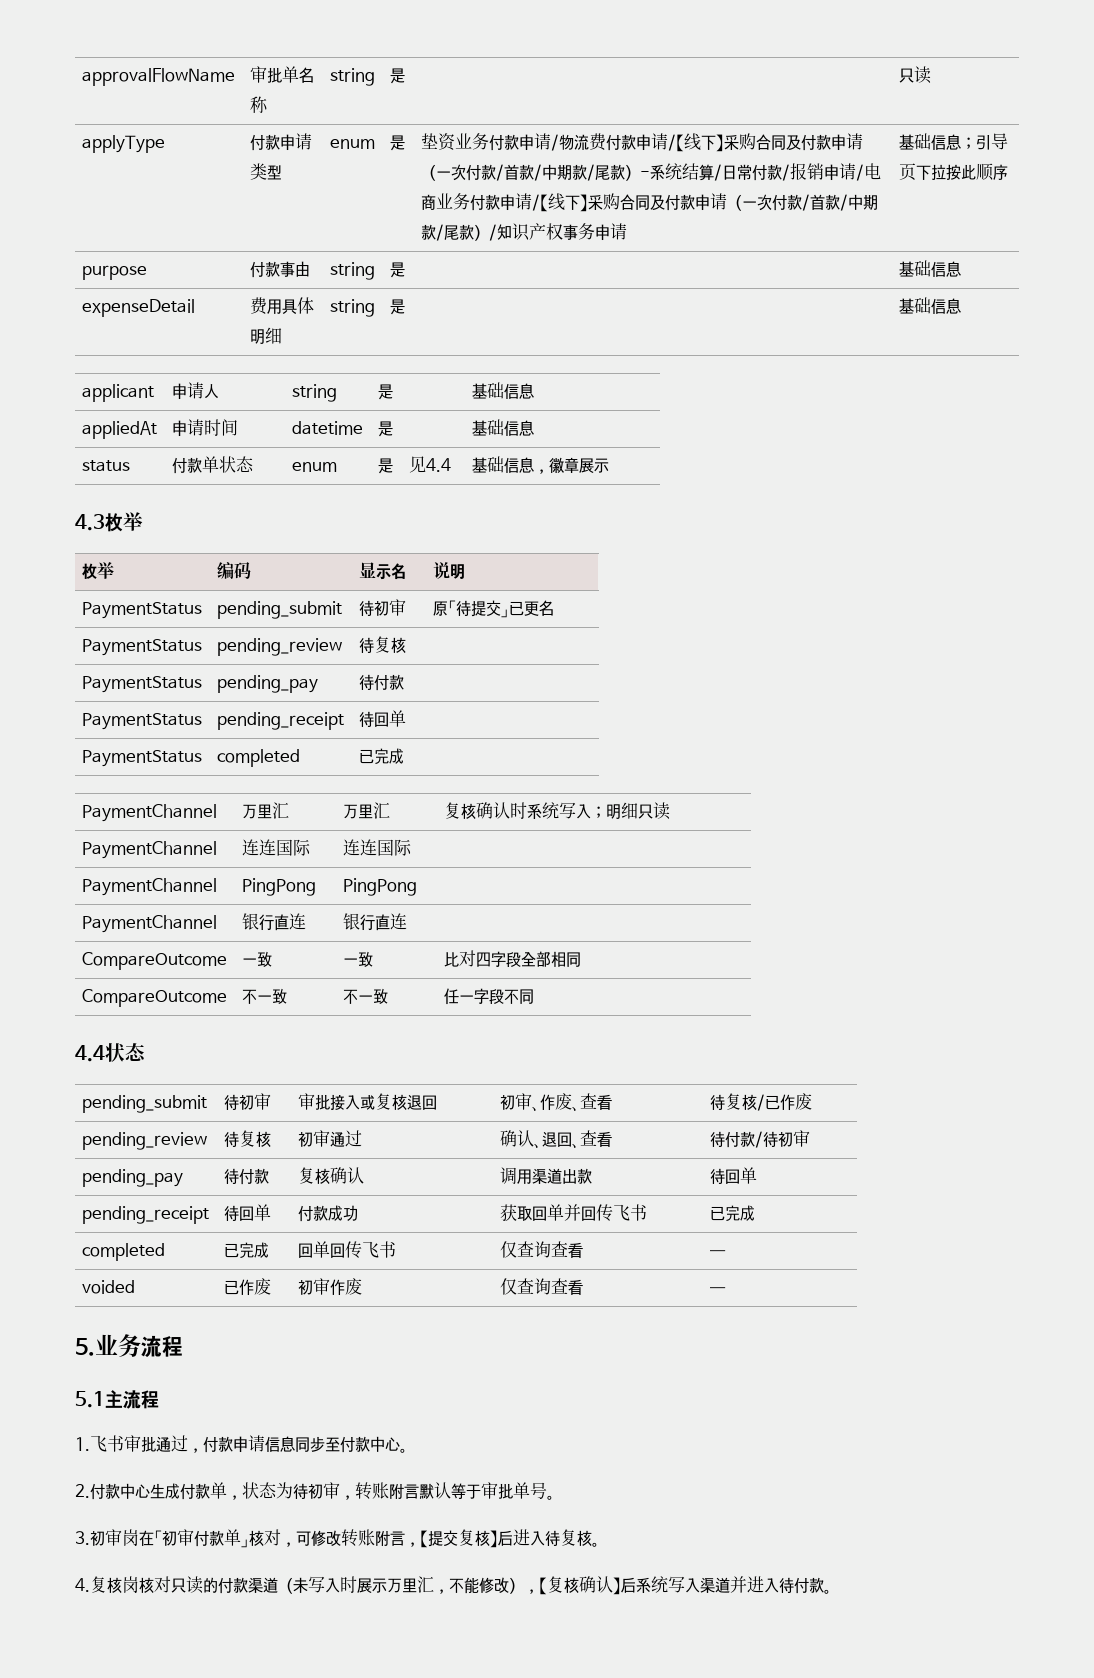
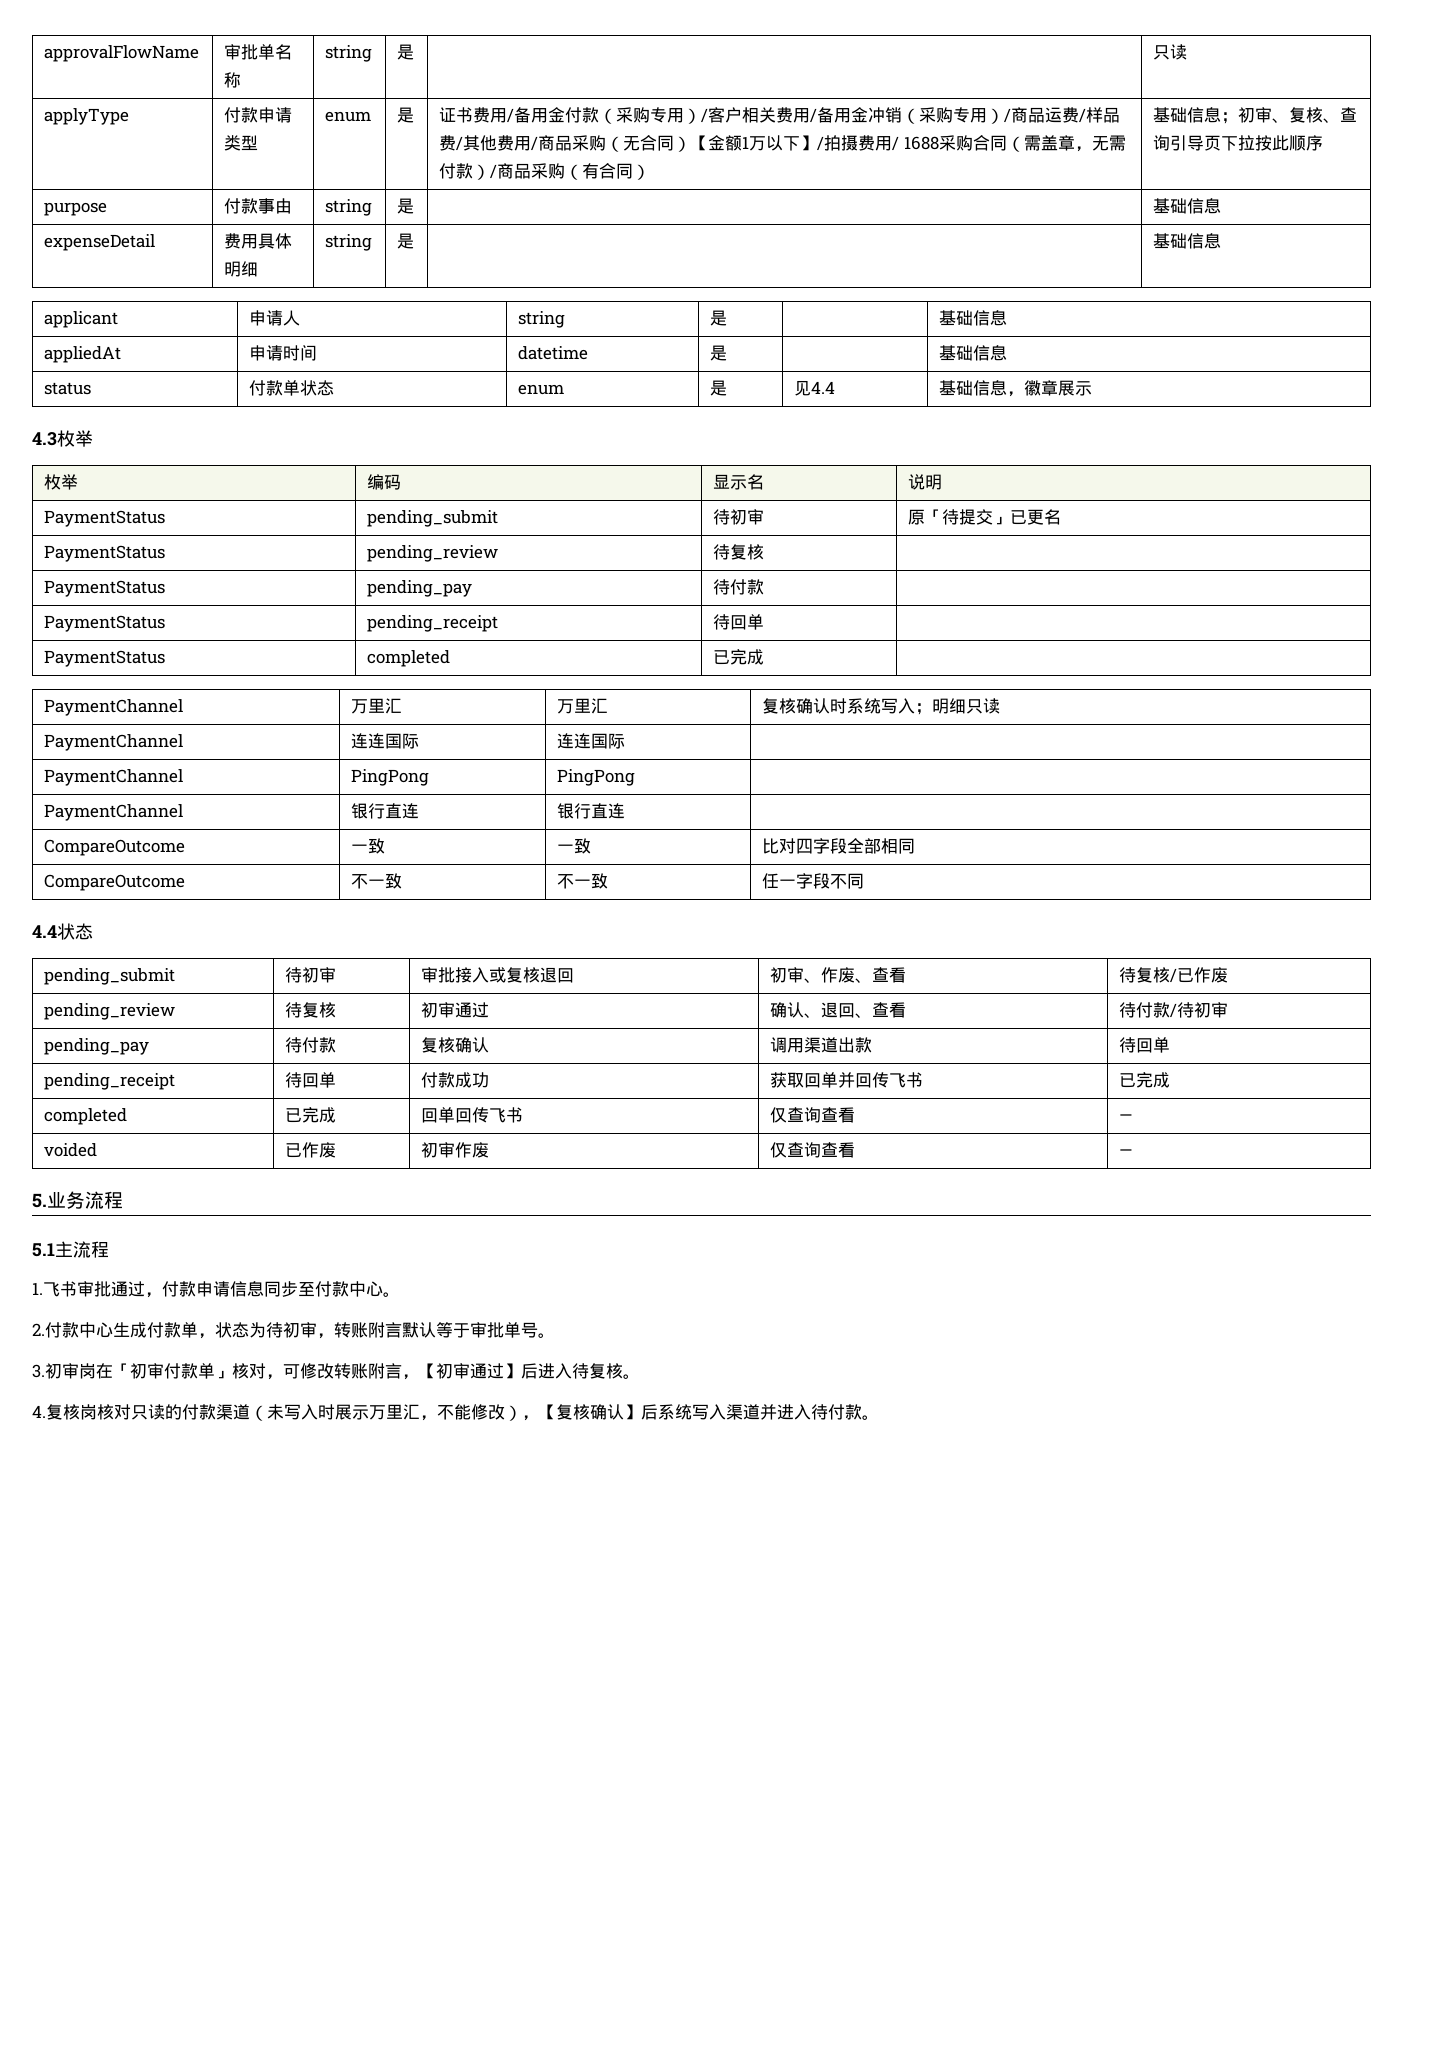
[421,133,864,152] [421,163,882,181] [421,193,879,212] [421,223,628,241] 垫资业务付款申请/物流费付款申请/【线下】采购合同及付款申请（一次付款/首款/中期款/尾款）-系统结算/日常付款/报销申请/电商业务付款申请/【线下】采购合同及付款申请（一次付款/首款/中期款/尾款）/知识产权事务申请 -> [439,107,1121,124] [439,135,1126,152] [439,163,651,180] 证书费用/备用金付款（采购专用）/客户相关费用/备用金冲销（采购专用）/商品运费/样品费/其他费用/商品采购（无合同）【金额1万以下】/拍摄费用/ 1688采购合同（需盖章，无需付款）/商品采购（有合同）
(977, 143) none -> [1238,107,1358,123] [1153,135,1171,151] 初审、复核、查询
[428,1529,490,1547] 提交复核 -> [436,1363,504,1379] 初审通过

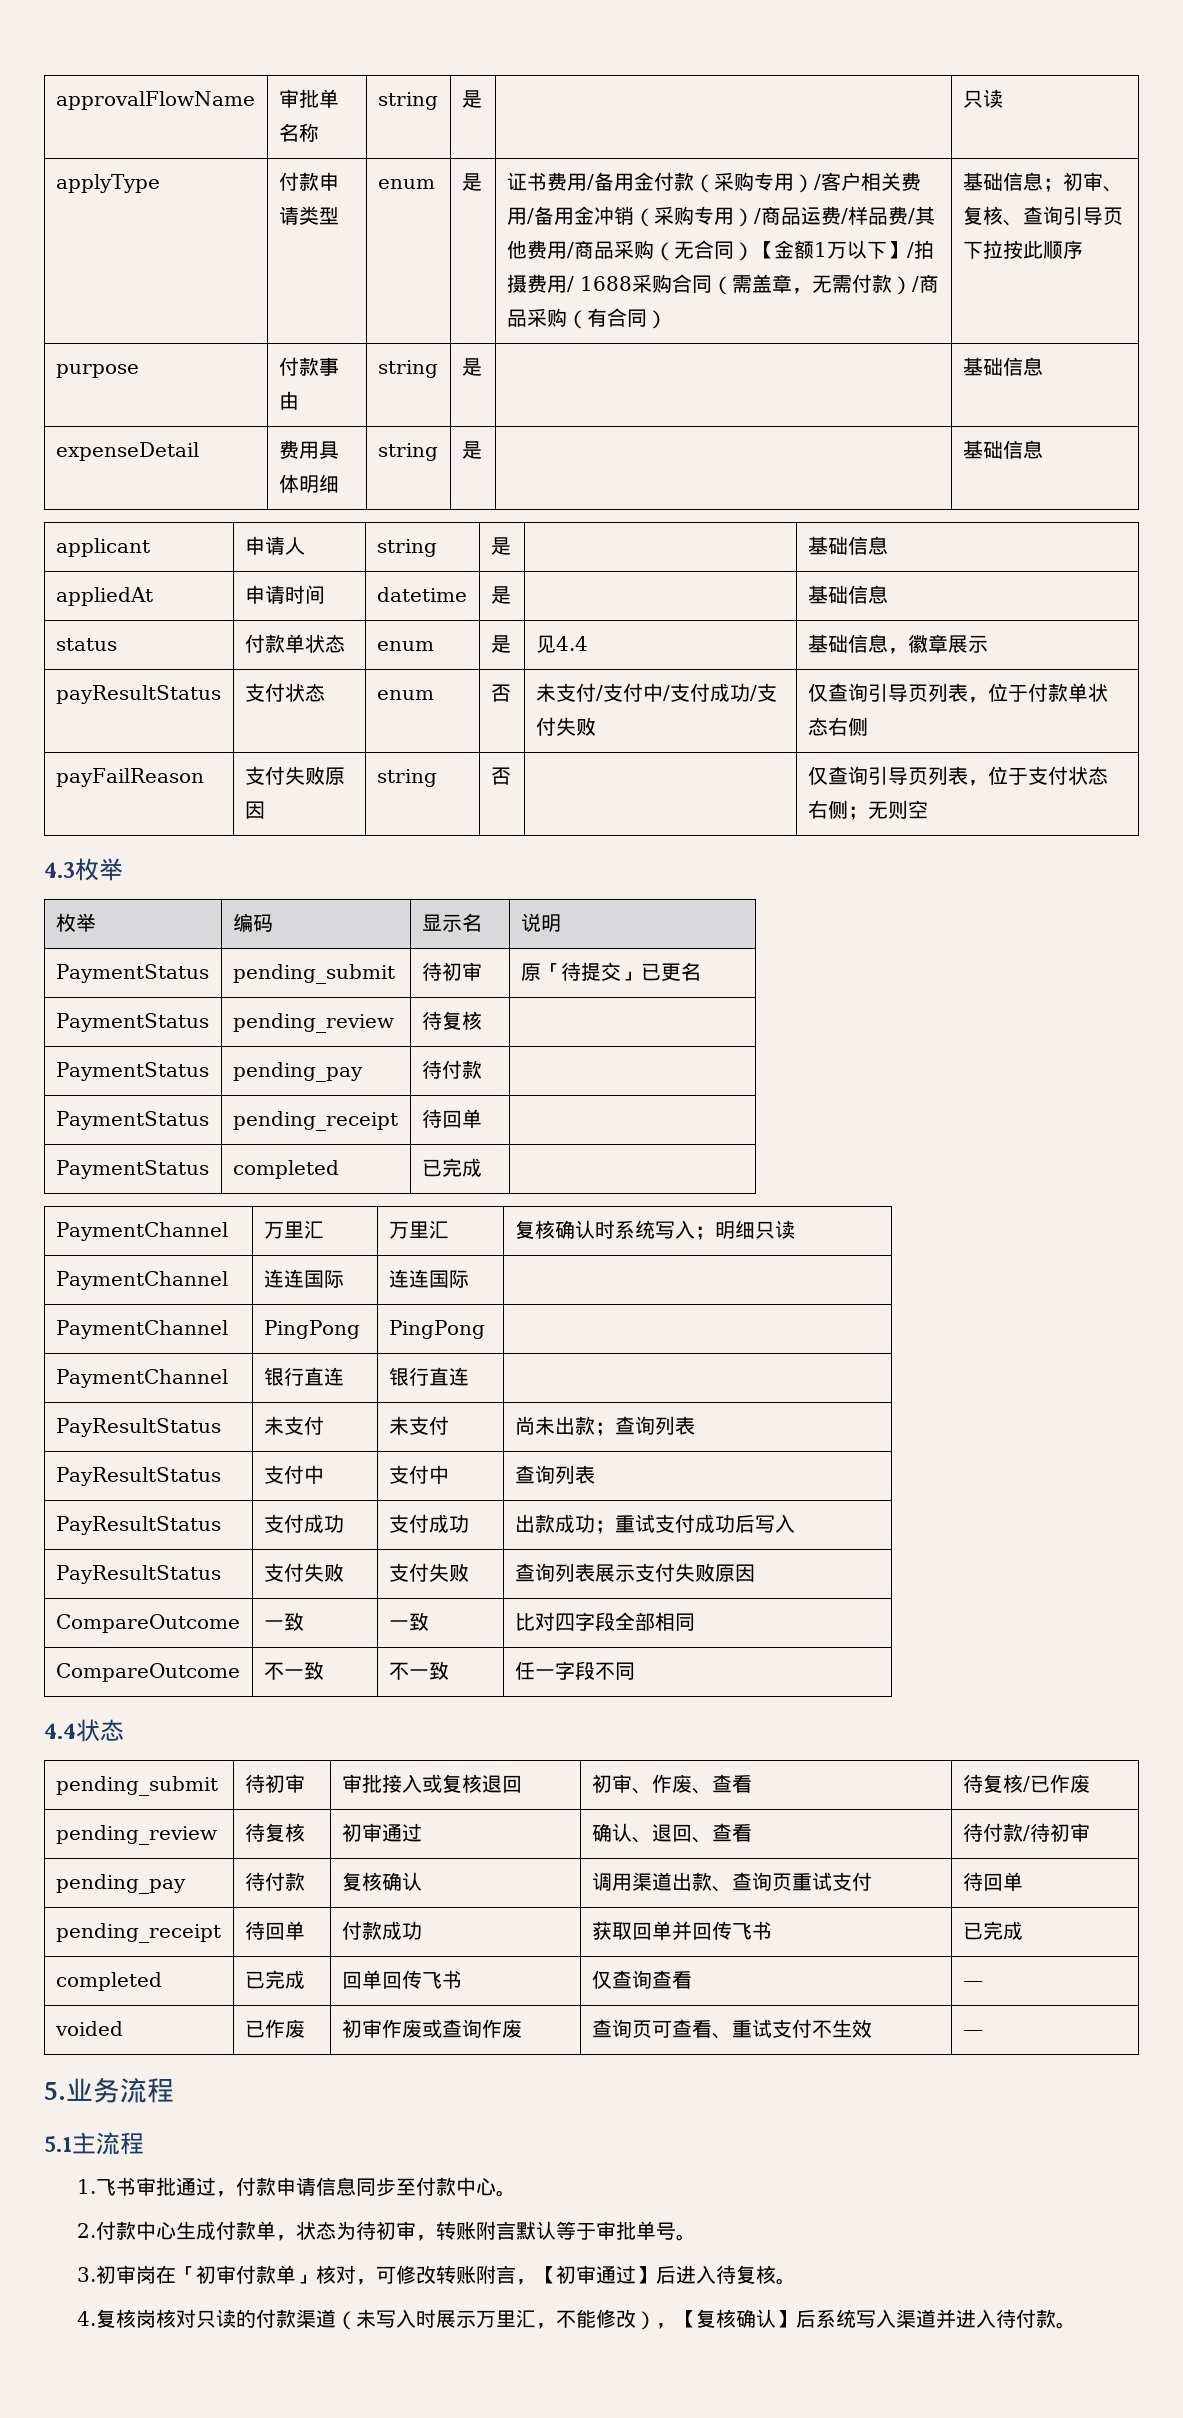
(1093, 388) none -> [55,685,221,704] [244,683,325,702] [376,690,434,700] [490,684,511,702] [535,683,777,702] [535,717,596,736] [807,683,1108,703] [807,717,868,736] [55,768,204,787] [244,766,345,785] [244,801,265,819] [376,769,437,787] [490,767,511,785] [807,766,1108,786] [807,800,928,820] // payResultStatus | 支付状态 | enum | 否 | 未支付/支付中/支付成功/支付失败 | 仅查询引导页列表，位于付款单状态右侧 // payFailReason | 支付失败原因 | string | 否 | | 仅查询引导页列表，位于支付状态右侧；无则空
(626, 811) none -> [55,1418,221,1437] [263,1416,324,1435] [388,1416,449,1435] [514,1416,695,1436] [55,1467,221,1486] [263,1465,324,1484] [388,1465,449,1484] [514,1465,595,1484] [55,1516,221,1535] [263,1514,344,1533] [388,1514,469,1533] [514,1514,795,1534] [55,1565,221,1584] [263,1563,344,1582] [388,1563,469,1582] [514,1563,755,1582] // PayResultStatus | 未支付 | 未支付 | 尚未出款；查询列表 // PayResultStatus | 支付中 | 支付中 | 查询列表 // PayResultStatus | 支付成功 | 支付成功 | 出款成功；重试支付成功后写入 // PayResultStatus | 支付失败 | 支付失败 | 查询列表展示支付失败原因
(873, 1045) none -> [711,1872,872,1892] 、查询页重试支付
[770,1142,856,1158] | 仅查询查看 -> [421,2019,522,2038] [591,2019,872,2039] 或查询作废 | 查询页可查看、重试支付不生效

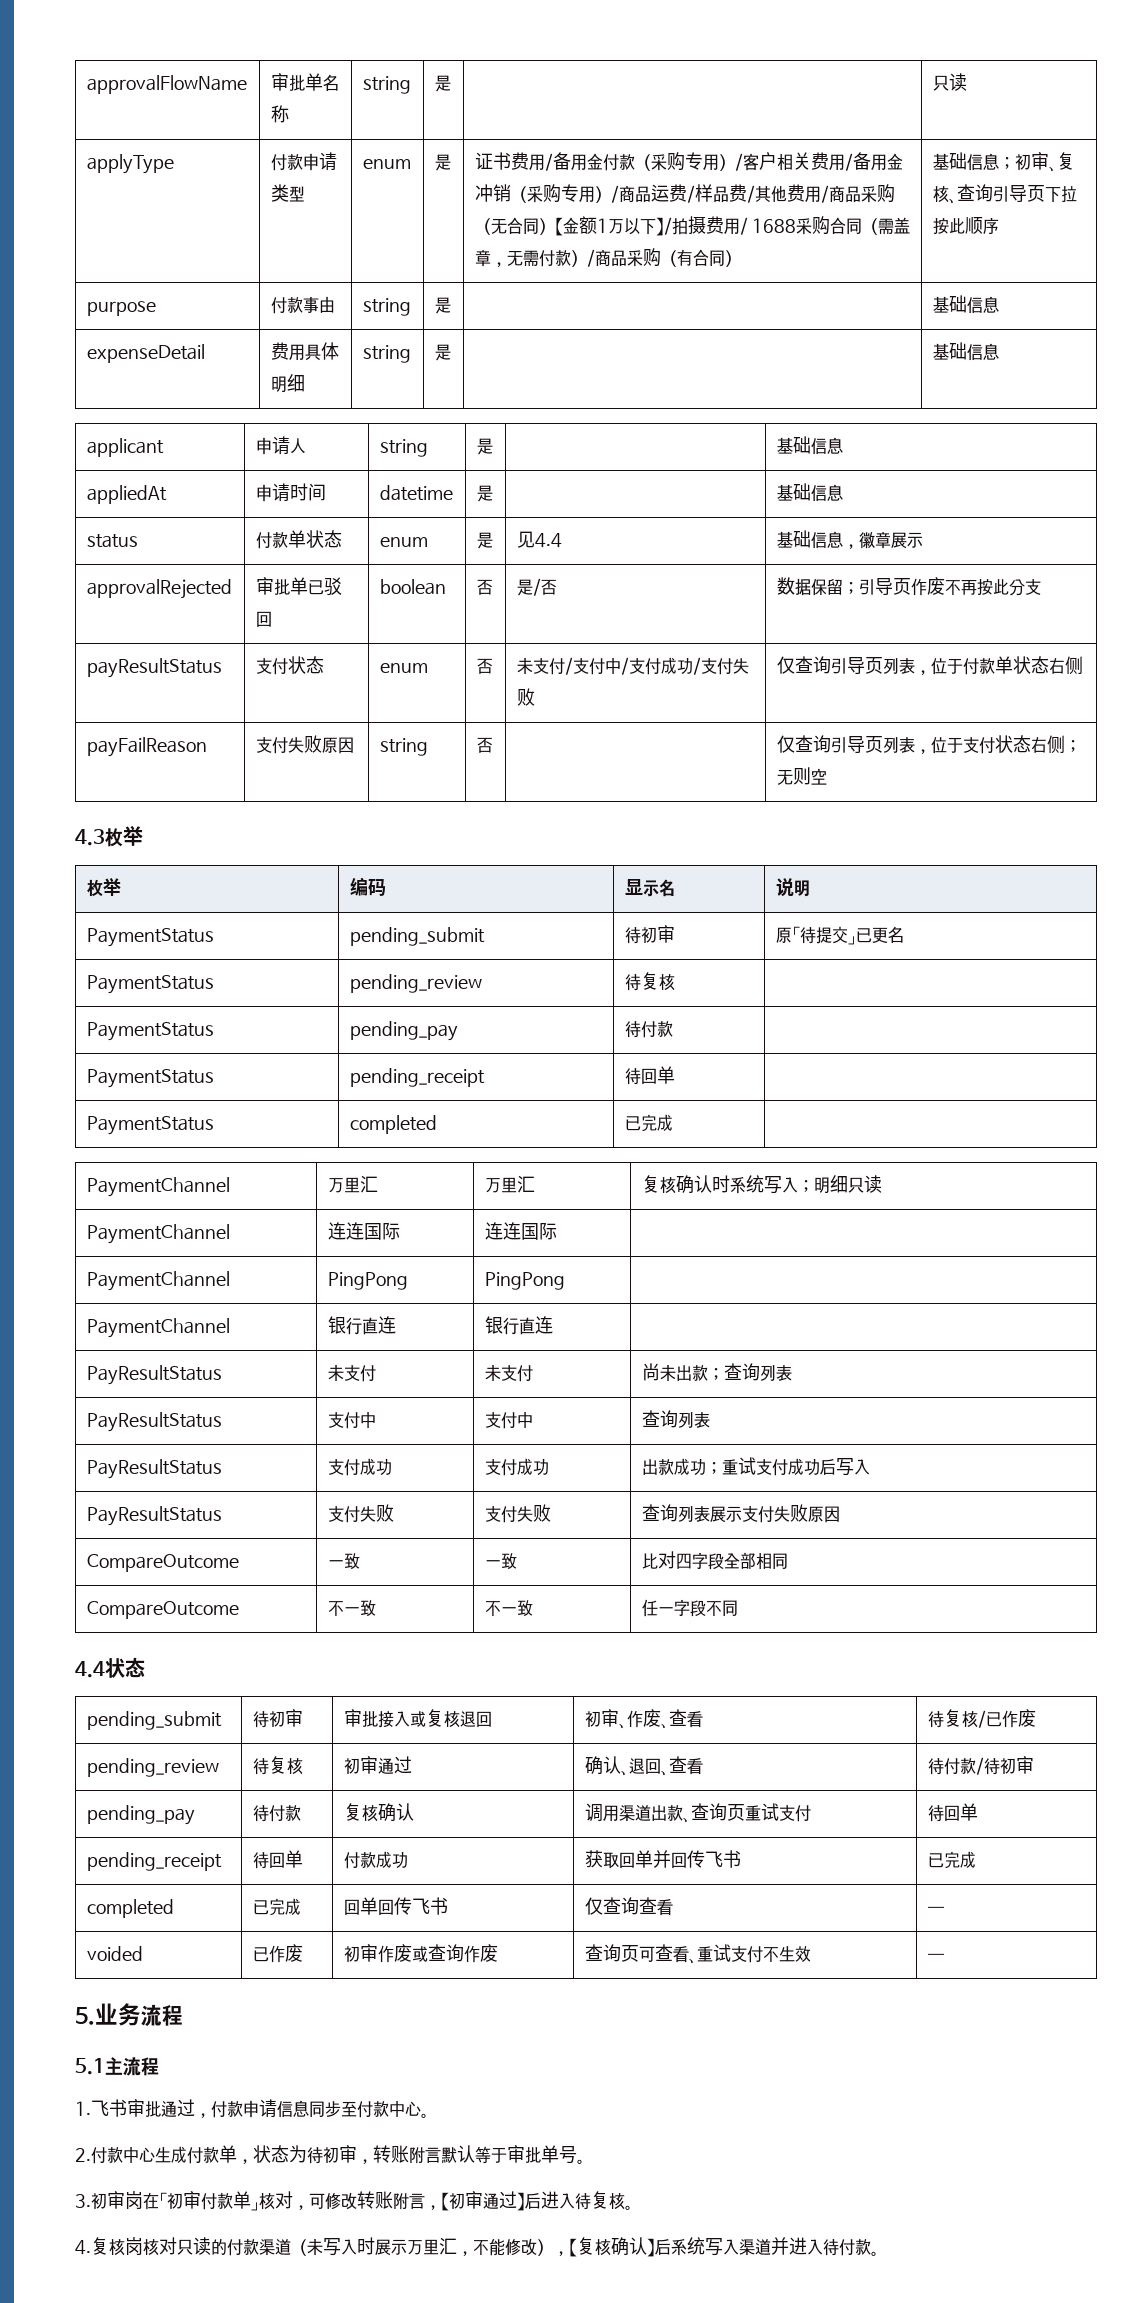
(988, 644) none -> [86,579,232,599] [255,577,342,596] [255,611,272,628] [379,579,446,595] [476,579,493,595] [516,578,557,596] [776,577,1041,596] // approvalRejected | 审批单已驳回 | boolean | 否 | 是/否 | 数据保留；引导页作废不再按此分支

